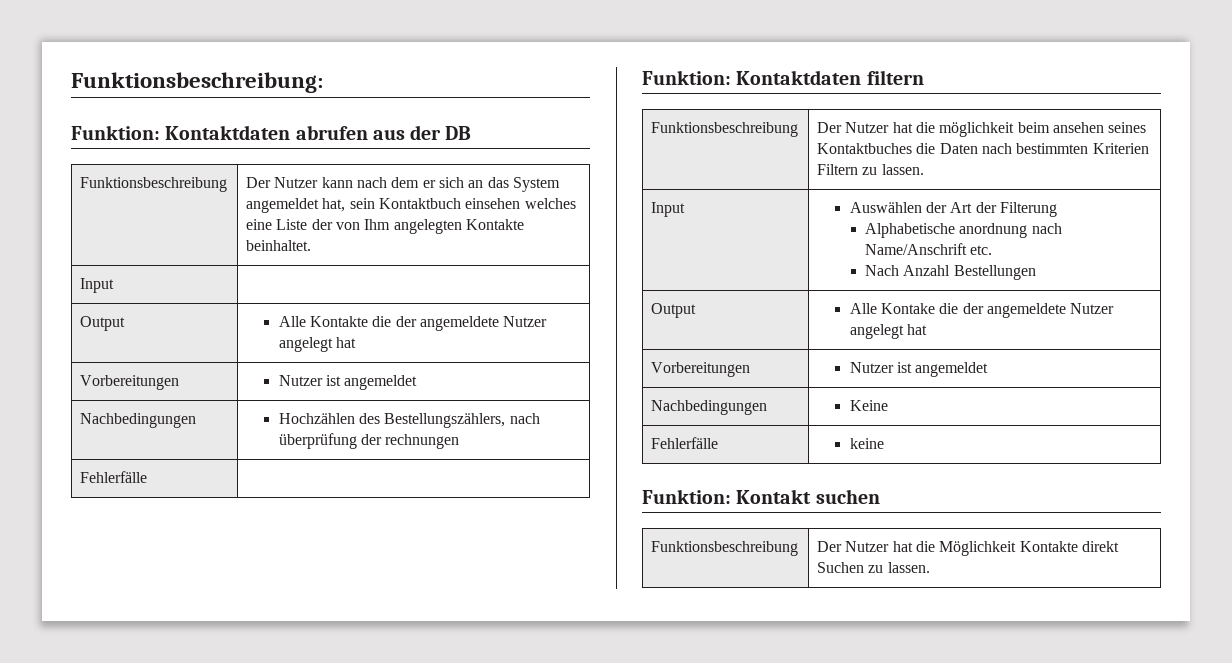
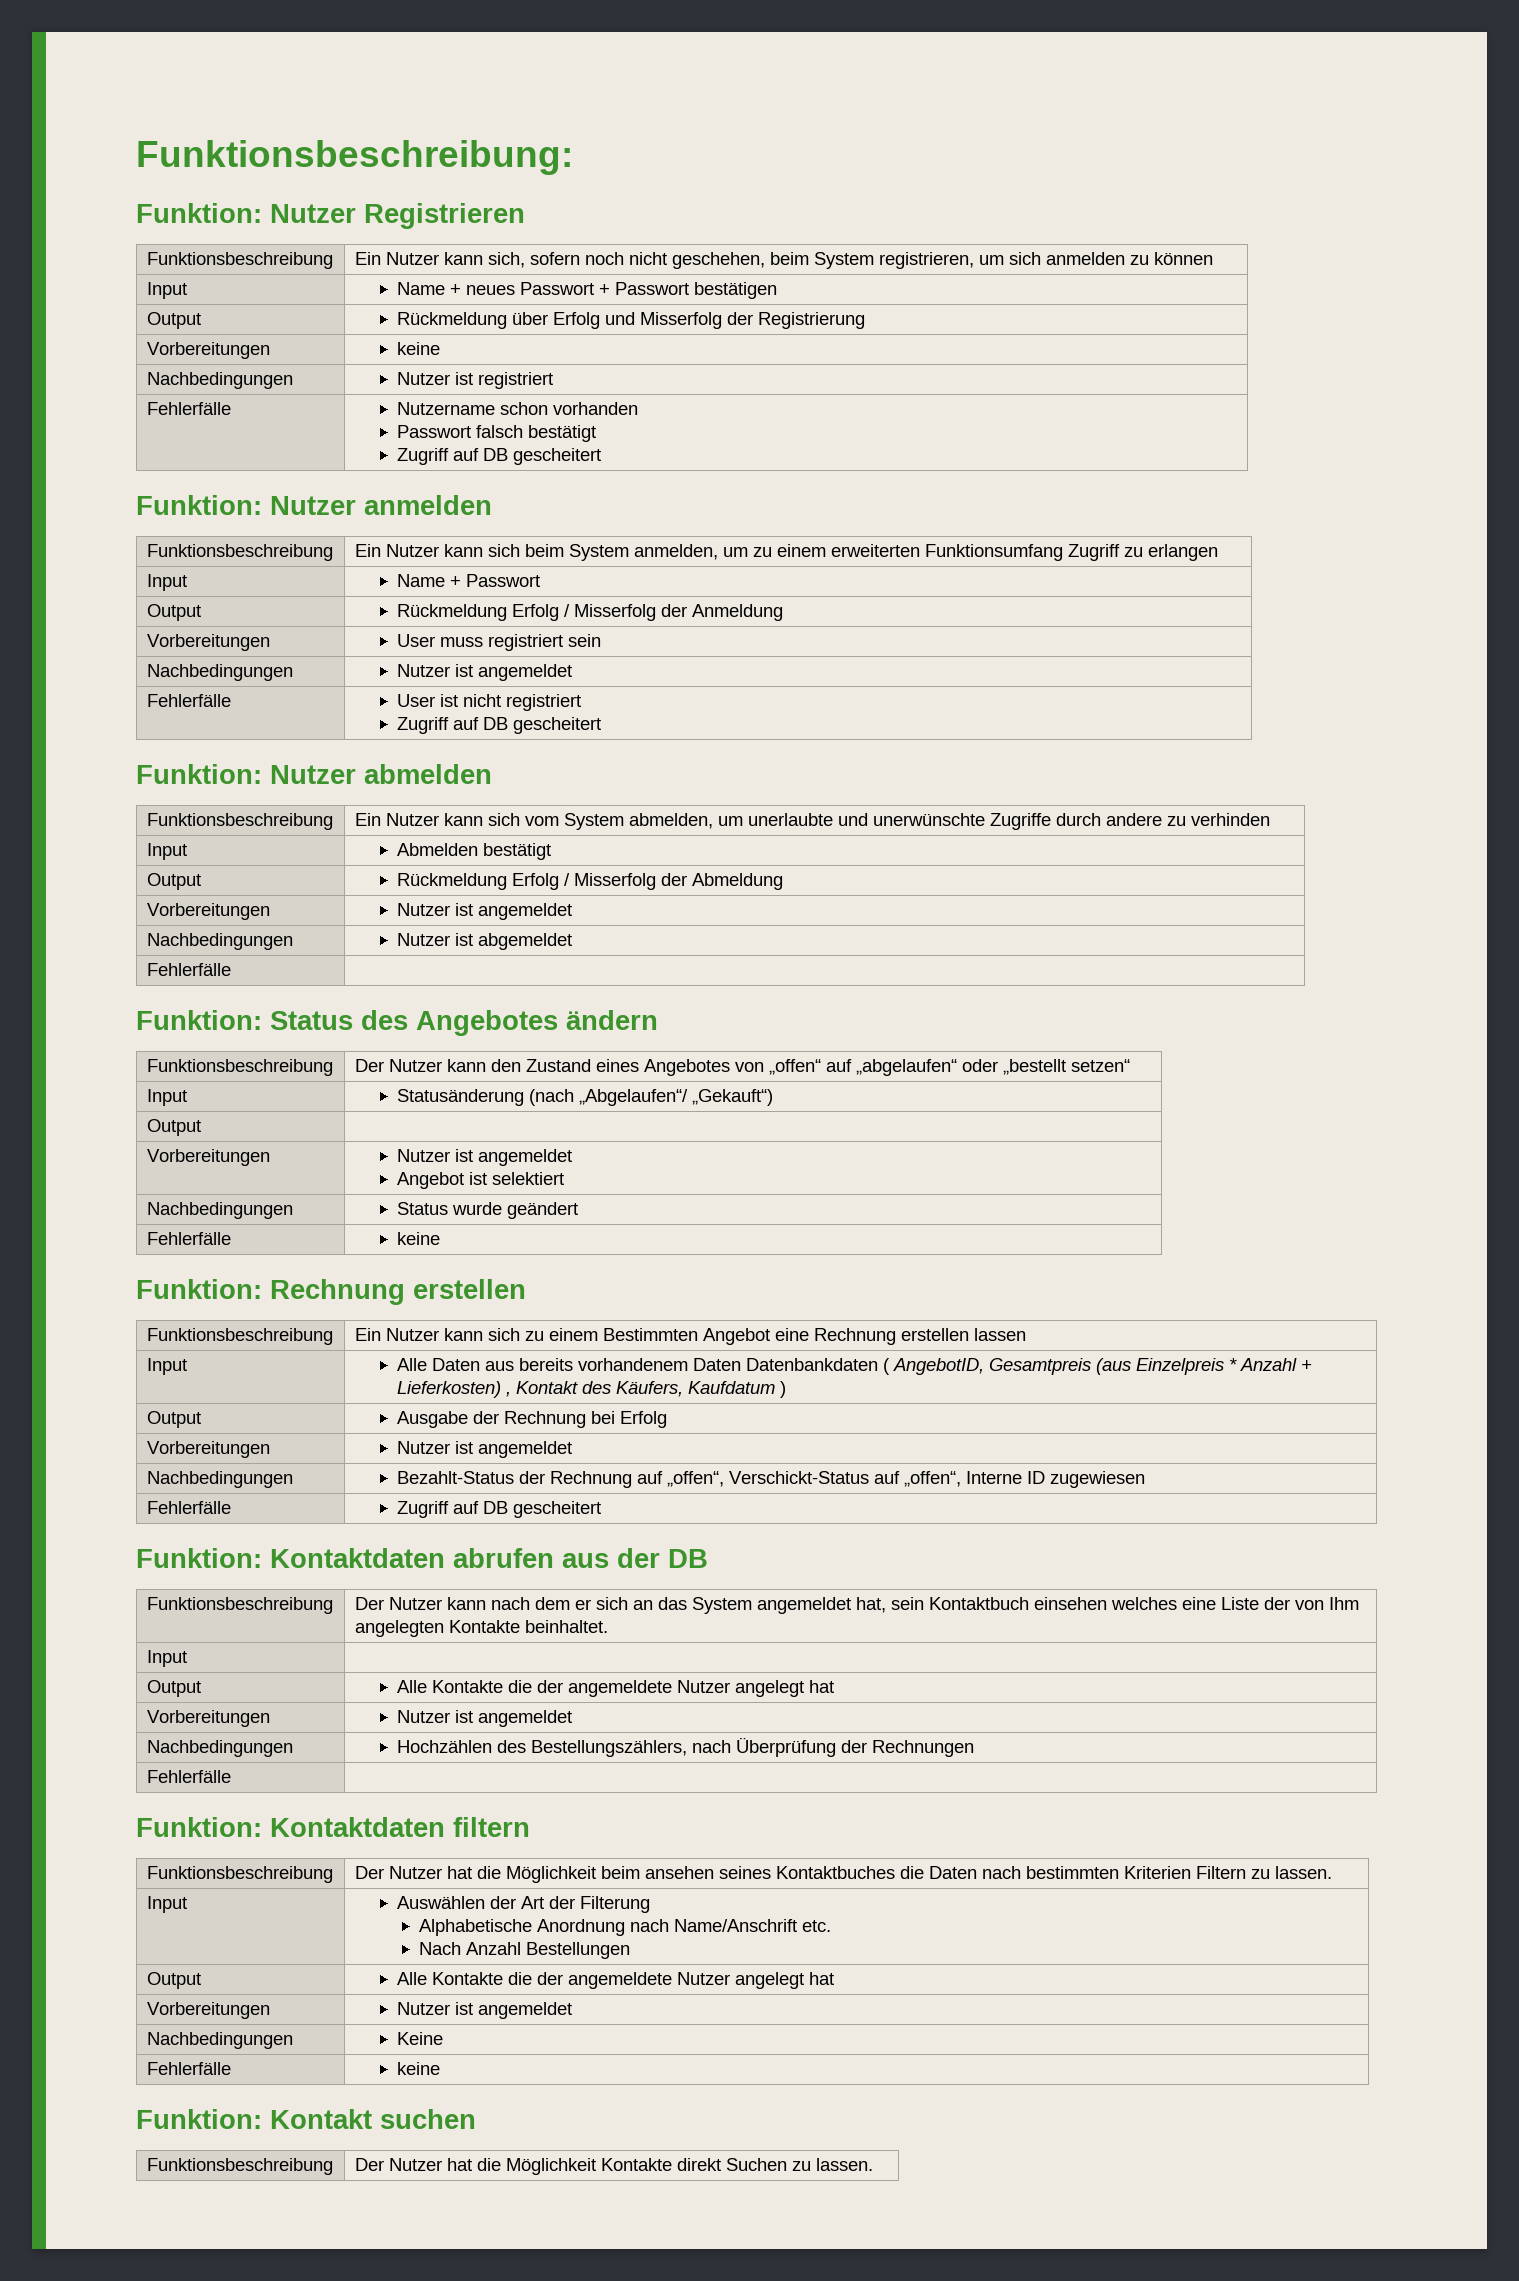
(323, 82) none -> [136,203,525,229] [146,252,333,269] [354,252,1213,269] [146,282,187,299] [397,282,778,299] [146,312,201,329] [397,312,866,329] [146,342,270,359] [397,342,441,355] [146,372,293,389] [397,372,554,389] [146,402,231,415] [397,402,639,415] [397,425,597,442] [397,448,602,465] [136,495,492,515] [146,544,333,561] [354,544,1218,561] [146,574,187,591] [397,574,541,587] [146,604,201,621] [397,604,784,621] [146,634,270,651] [397,634,602,651] [146,664,293,681] [397,664,573,681] [146,694,231,707] [397,694,582,711] [397,717,602,734] [136,764,492,784] [146,813,333,830] [354,813,1270,830] [146,843,187,860] [397,843,552,860] [146,873,201,890] [397,873,784,890] [146,903,270,920] [397,903,573,920] [146,933,293,950] [397,933,573,950] [146,963,231,976] [136,1010,658,1036] [146,1059,333,1076] [354,1059,1130,1076] [146,1089,187,1106] [397,1089,774,1106] [146,1119,201,1136] [146,1149,270,1166] [397,1149,573,1166] [397,1172,565,1189] [146,1202,293,1219] [397,1202,579,1219] [146,1232,231,1245] [397,1232,441,1245] [136,1279,526,1305] [146,1328,333,1345] [354,1328,1026,1345] [146,1358,187,1375] [397,1358,1313,1375] [397,1381,787,1398] [146,1411,201,1428] [397,1411,668,1428] [146,1441,270,1458] [397,1441,573,1458] [146,1471,293,1488] [397,1471,1146,1488] [146,1501,231,1514] [397,1501,602,1518] // Funktion: Nutzer Registrieren // Funktionsbeschreibung | Ein Nutzer kann sich, sofern noch nicht geschehen, beim System registrieren, um sich anmelden zu können // Input | Name + neues Passwort + Passwort bestätigen // Output | Rückmeldung über Erfolg und Misserfolg der Registrierung // Vorbereitungen | keine // Nachbedingungen | Nutzer ist registriert // Fehlerfälle | Nutzername schon vorhanden // Passwort falsch bestätigt // Zugriff auf DB gescheitert // Funktion: Nutzer anmelden // Funktionsbeschreibung | Ein Nutzer kann sich beim System anmelden, um zu einem erweiterten Funktionsumfang Zugriff zu erlangen // Input | Name + Passwort // Output | Rückmeldung Erfolg / Misserfolg der Anmeldung // Vorbereitungen | User muss registriert sein // Nachbedingungen | Nutzer ist angemeldet // Fehlerfälle | User ist nicht registriert // Zugriff auf DB gescheitert // Funktion: Nutzer abmelden // Funktionsbeschreibung | Ein Nutzer kann sich vom System abmelden, um unerlaubte und unerwünschte Zugriffe durch andere zu verhinden // Input | Abmelden bestätigt // Output | Rückmeldung Erfolg / Misserfolg der Abmeldung // Vorbereitungen | Nutzer ist angemeldet // Nachbedingungen | Nutzer ist abgemeldet // Fehlerfälle | // Funktion: Status des Angebotes ändern // Funktionsbeschreibung | Der Nutzer kann den Zustand eines Angebotes von „offen“ auf „abgelaufen“ oder „bestellt setzen“ // Input | Statusänderung (nach „Abgelaufen“/ „Gekauft“) // Output | // Vorbereitungen | Nutzer ist angemeldet // Angebot ist selektiert // Nachbedingungen | Status wurde geändert // Fehlerfälle | keine // Funktion: Rechnung erstellen // Funktionsbeschreibung | Ein Nutzer kann sich zu einem Bestimmten Angebot eine Rechnung erstellen lassen // Input | Alle Daten aus bereits vorhandenem Daten Datenbankdaten ( AngebotID, Gesamtpreis (aus Einzelpreis * Anzahl + Lieferkosten) , Kontakt des Käufers, Kaufdatum ) // Output | Ausgabe der Rechnung bei Erfolg // Vorbereitungen | Nutzer ist angemeldet // Nachbedingungen | Bezahlt-Status der Rechnung auf „offen“, Verschickt-Status auf „offen“, Interne ID zugewiesen // Fehlerfälle | Zugriff auf DB gescheitert
[278,433,460,449] überprüfung der rechnungen -> [736,1737,975,1757] Überprüfung der Rechnungen
[939,122,1015,137] möglichkeit -> [505,1866,596,1883] Möglichkeit
[959,223,1028,238] anordnung -> [536,1919,625,1936] Anordnung
[881,303,936,314] Kontake -> [432,1972,504,1985] Kontakte

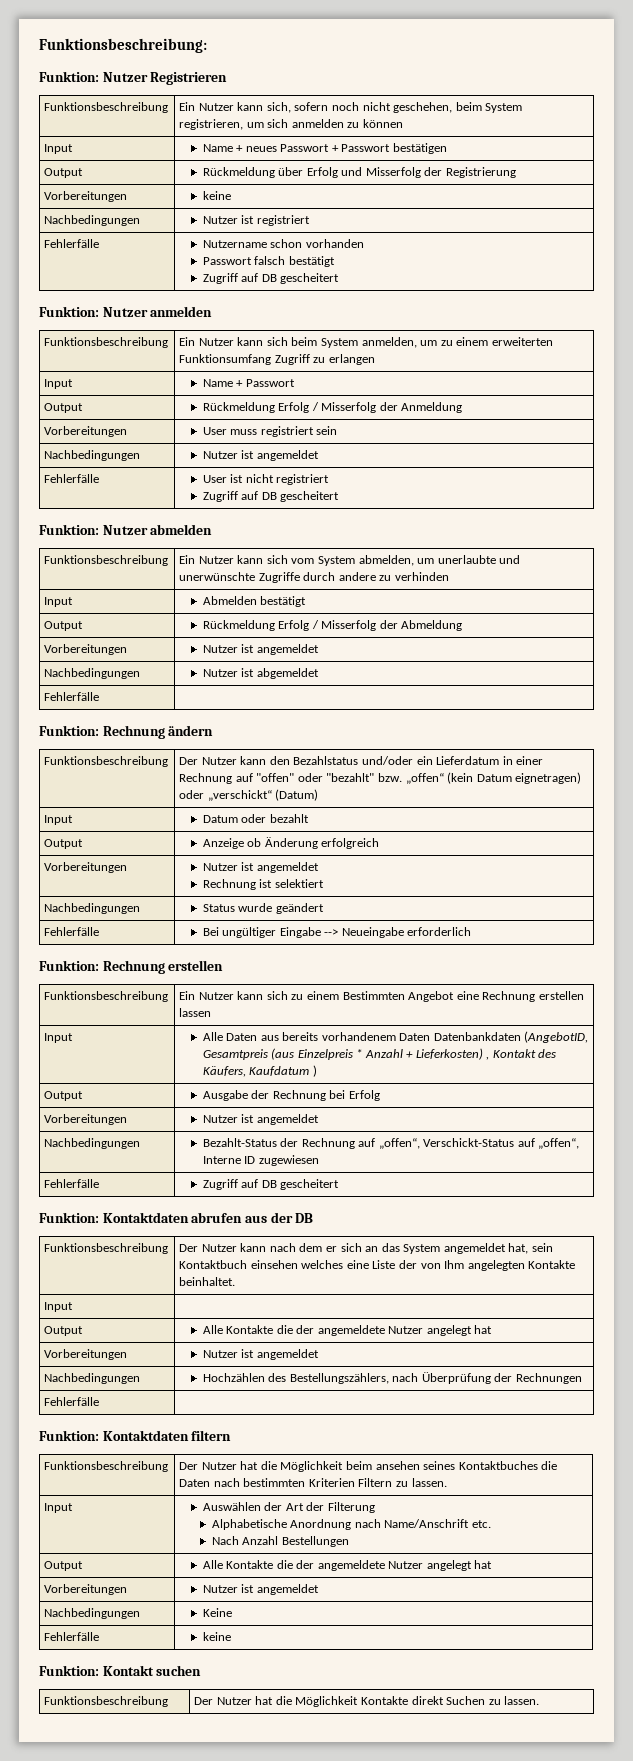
[270,1010,558,1036] Status des Angebotes -> [102,725,165,739] Rechnung
[525,1059,1130,1076] [146,1089,187,1106] [397,1089,774,1106] [146,1119,201,1136] [146,1149,270,1166] [397,1149,573,1166] [397,1172,465,1189] Zustand eines Angebotes von „offen“ auf „abgelaufen“ oder „bestellt setzen“ // Input | Statusänderung (nach „Abgelaufen“/ „Gekauft“) // Output | // Vorbereitungen | Nutzer ist angemeldet // Angebot -> [293,756,544,765] [179,772,582,784] [179,789,319,801] [44,815,74,825] [202,814,309,823] [44,839,84,849] [202,837,380,849] [44,862,128,873] [202,862,319,873] [202,879,256,890] Bezahlstatus und/oder ein Lieferdatum in einer Rechnung auf "offen" oder "bezahlt" bzw. „offen“ (kein Datum eignetragen) oder „verschickt“ (Datum) // Input | Datum oder bezahlt // Output | Anzeige ob Änderung erfolgreich // Vorbereitungen | Nutzer ist angemeldet // Rechnung
[397,1232,441,1245] keine -> [202,927,472,938] Bei ungültiger Eingabe --> Neueingabe erforderlich
[883,1358,985,1375] ( AngebotID, -> [524,1031,589,1043] (AngebotID,

